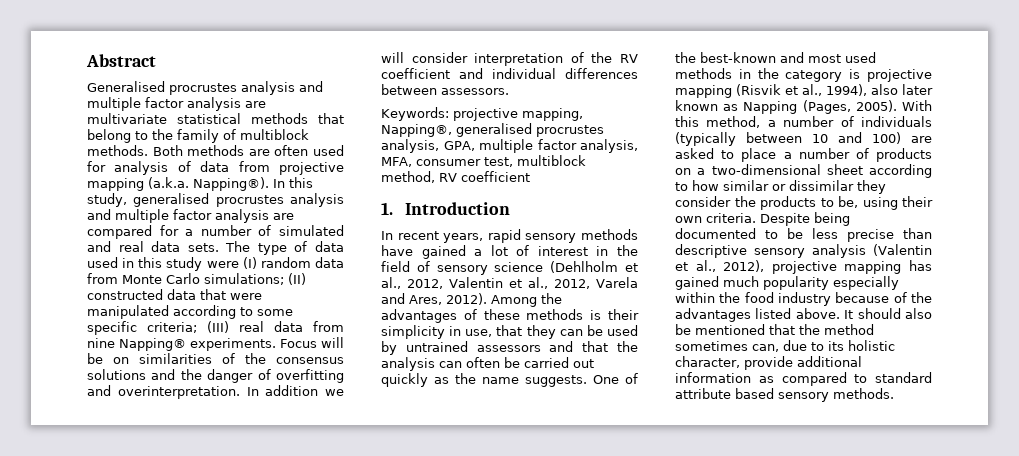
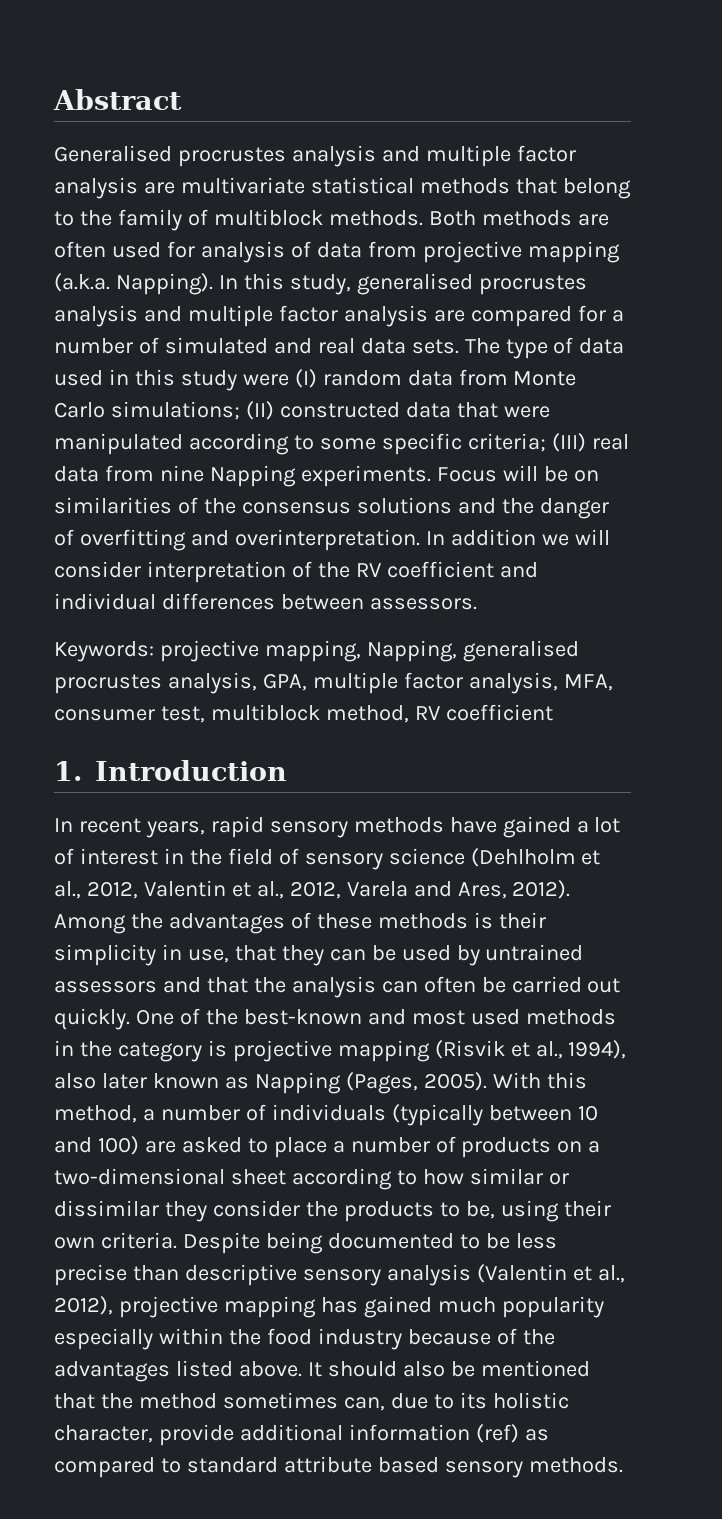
[193,177,269,191] Napping®). -> [115,273,213,295] Napping).
[119,338,186,351] Napping® -> [209,465,296,487] Napping
[381,124,452,137] Napping®, -> [366,640,457,662] Napping,
[381,373,587,387] quickly as the name suggests. -> [54,1008,130,1030] quickly.
(751, 377) none -> [475,1424,519,1443] (ref)

